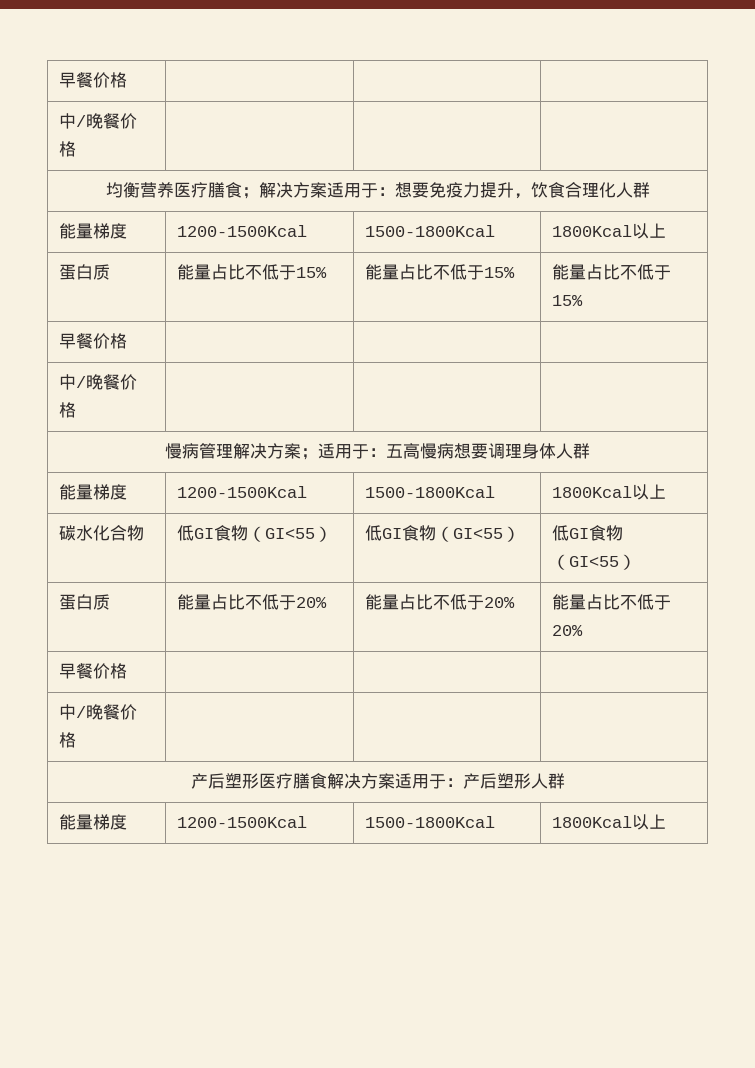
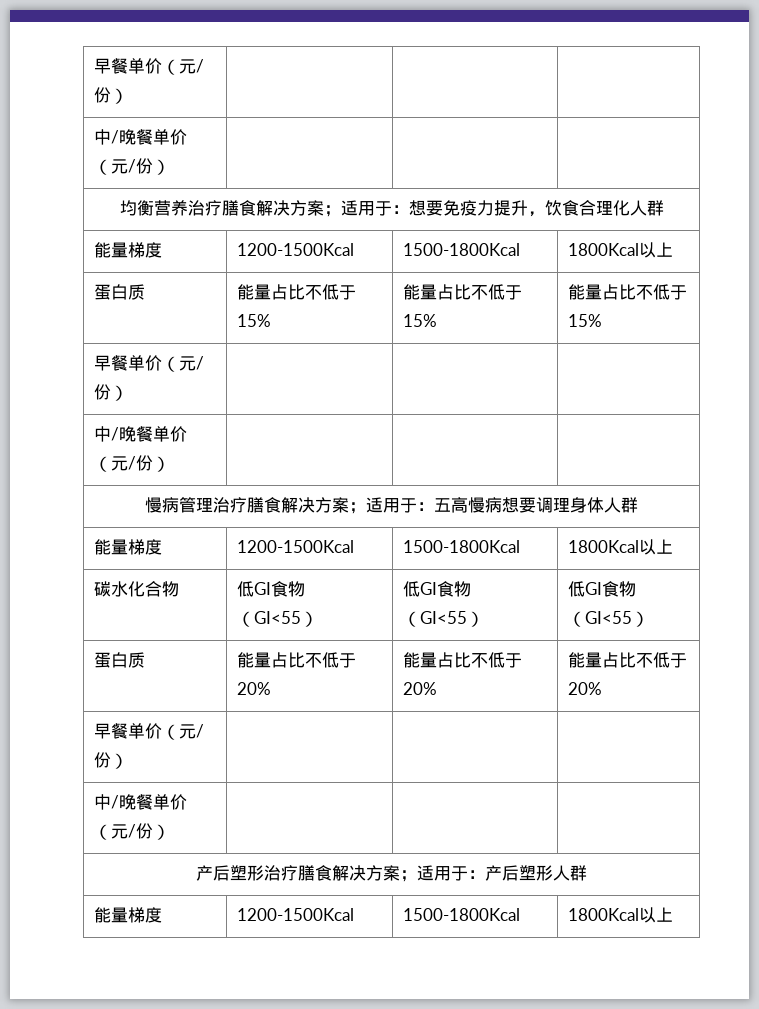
[59,72,128,88] [59,113,138,129] [59,141,77,157] 早餐价格 | | | // 中/晚餐价格 -> [93,58,204,75] [93,87,128,104] [93,129,187,145] [93,158,170,175] 早餐单价（元/份） | | | // 中/晚餐单价（元/份）
[173,182,327,199] 医疗膳食；解决方案 -> [187,200,341,217] 治疗膳食解决方案；
[93,333,128,349] [59,374,138,390] [59,402,77,418] 价格 | | | // 中/晚餐价格 -> [127,355,204,372] [93,384,128,401] [93,426,187,442] [93,455,170,472] 单价（元/份） | | | // 中/晚餐单价（元/份）
(233, 450) none -> [213,497,281,513] 治疗膳食
[93,663,128,679] [59,704,138,720] [59,732,77,748] [190,773,395,789] 价格 | | | // 中/晚餐价格 | | | // 产后塑形医疗膳食解决方案 -> [127,723,204,740] [93,752,128,769] [93,794,187,810] [93,823,170,840] [196,865,417,882] 单价（元/份） | | | // 中/晚餐单价（元/份） | | | // 产后塑形治疗膳食解决方案；

